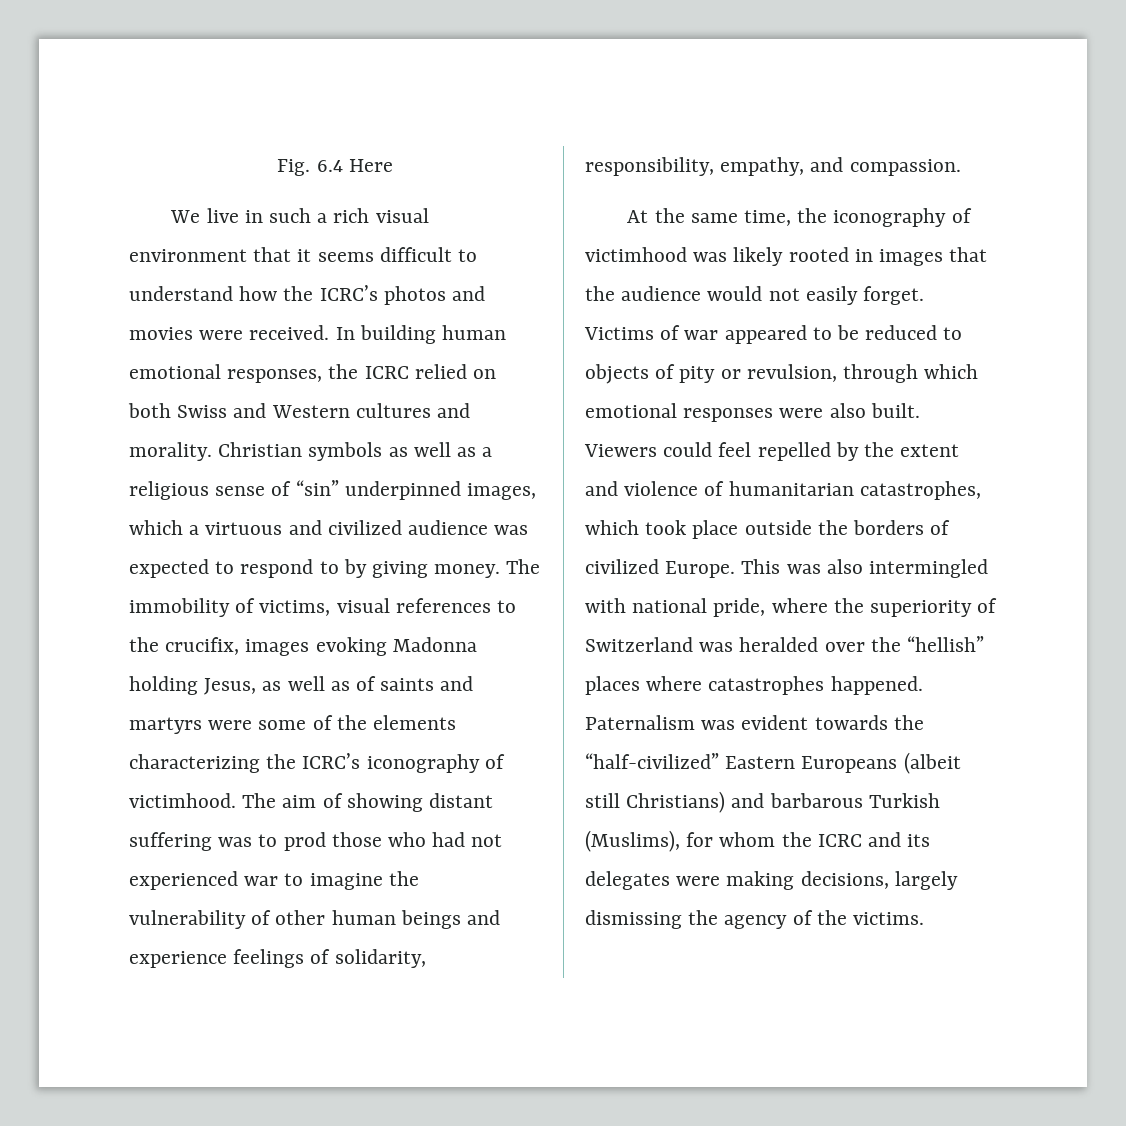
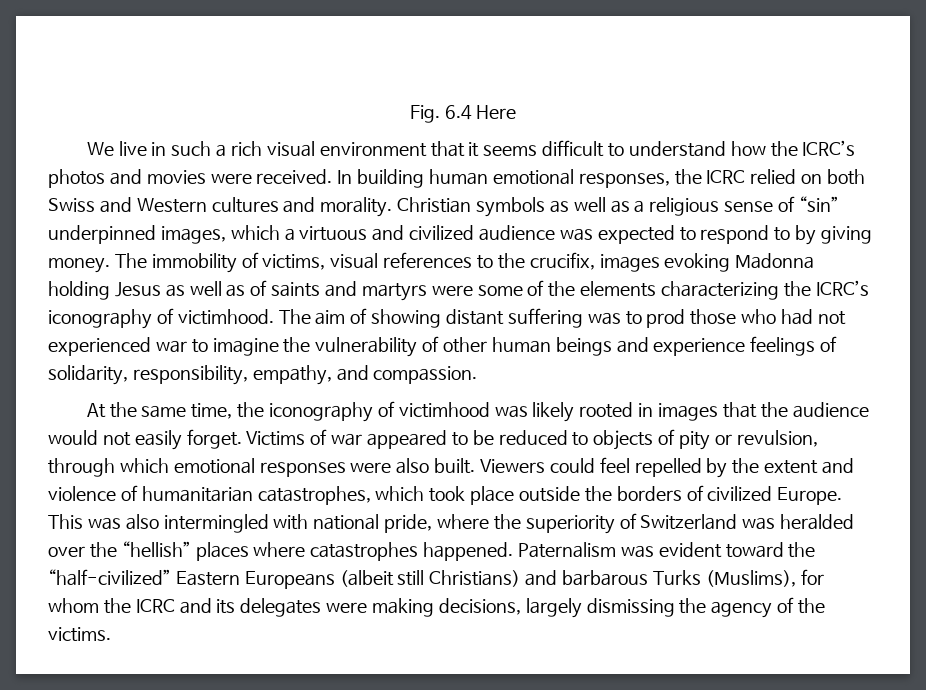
[204,678,257,695] Jesus, -> [114,282,161,297] Jesus
[814,715,888,730] towards -> [725,542,784,558] toward
[868,793,940,808] Turkish -> [652,570,701,585] Turks

